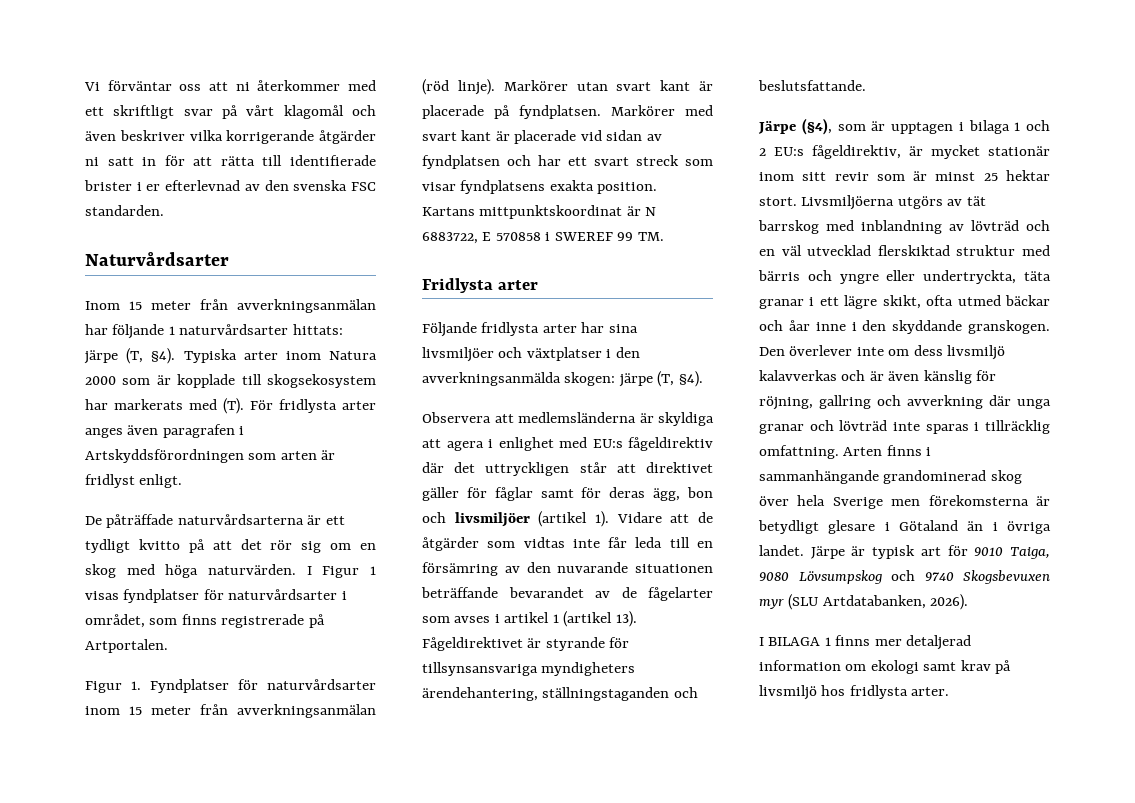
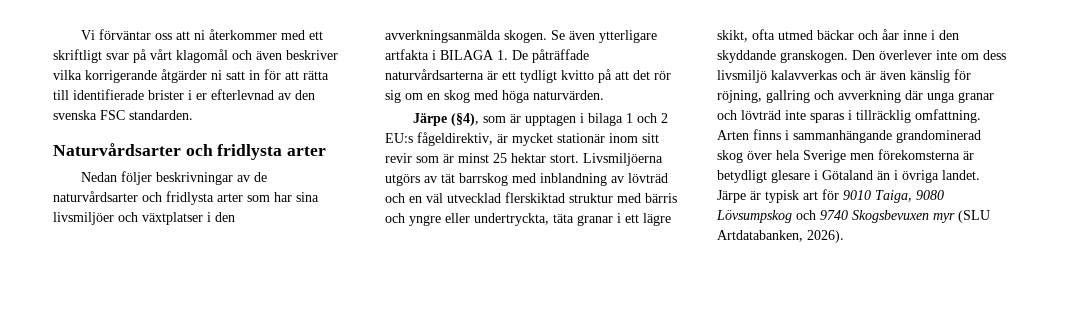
[85,299,376,313] [85,324,343,339] [84,348,377,364] [85,374,376,388] [85,398,376,414] [85,424,245,438] [85,449,336,463] [85,474,183,488] // Inom 15 meter från avverkningsanmälan har följande 1 naturvårdsarter hittats: järpe (T, §4). Typiska arter inom Natura 2000 som är kopplade till skogsekosystem har markerats med (T). För fridlysta arter anges även paragrafen i Artskyddsförordningen som arten är fridlyst enligt. // -> [185,144,327,160] [81,171,268,185] [53,191,319,205] [53,212,235,225] [385,30,657,43] [385,49,508,60] och fridlysta arter // Nedan följer beskrivningar av de naturvårdsarter och fridlysta arter som har sina livsmiljöer och växtplatser i den avverkningsanmälda skogen. Se även ytterligare artfakta i BILAGA 1.
[306,566,376,578] [85,589,347,603] [85,614,325,628] [85,639,168,653] [85,679,376,693] [85,704,376,718] [422,79,713,95] [422,105,713,119] [422,130,662,144] [422,155,713,169] [422,180,658,194] [422,205,657,219] [422,232,664,244] [422,278,539,293] [422,322,638,337] [422,347,640,362] [422,371,703,387] [422,412,714,426] [422,437,713,451] [422,462,713,476] [422,487,713,501] [422,511,713,527] [422,537,713,551] [422,562,713,576] [421,587,713,601] [422,611,637,627] [422,637,630,651] [422,662,636,676] [422,687,698,701] [758,80,866,91] I Figur 1 visas fyndplatser för naturvårdsarter i området, som finns registrerade på Artportalen. // Figur 1. Fyndplatser för naturvårdsarter inom 15 meter från avverkningsanmälan (röd linje). Markörer utan svart kant är placerade på fyndplatsen. Markörer med svart kant är placerade vid sidan av fyndplatsen och har ett svart streck som visar fyndplatsens exakta position. Kartans mittpunktskoordinat är N 6883722, E 570858 i SWEREF 99 TM. // Fridlysta arter // Följande fridlysta arter har sina livsmiljöer och växtplatser i den avverkningsanmälda skogen: järpe (T, §4). // Observera att medlemsländerna är skyldiga att agera i enlighet med EU:s fågeldirektiv där det uttryckligen står att direktivet gäller för fåglar samt för deras ägg, bon och livsmiljöer (artikel 1). Vidare att de åtgärder som vidtas inte får leda till en försämring av den nuvarande situationen beträffande bevarandet av de fågelarter som avses i artikel 1 (artikel 13). Fågeldirektivet är styrande för tillsynsansvariga myndigheters ärendehantering, ställningstaganden och beslutsfattande. -> (604, 95) none
[759,635,972,650] [759,660,1012,674] [759,685,950,700] // I BILAGA 1 finns mer detaljerad information om ekologi samt krav på livsmiljö hos fridlysta arter. -> (844, 236) none

